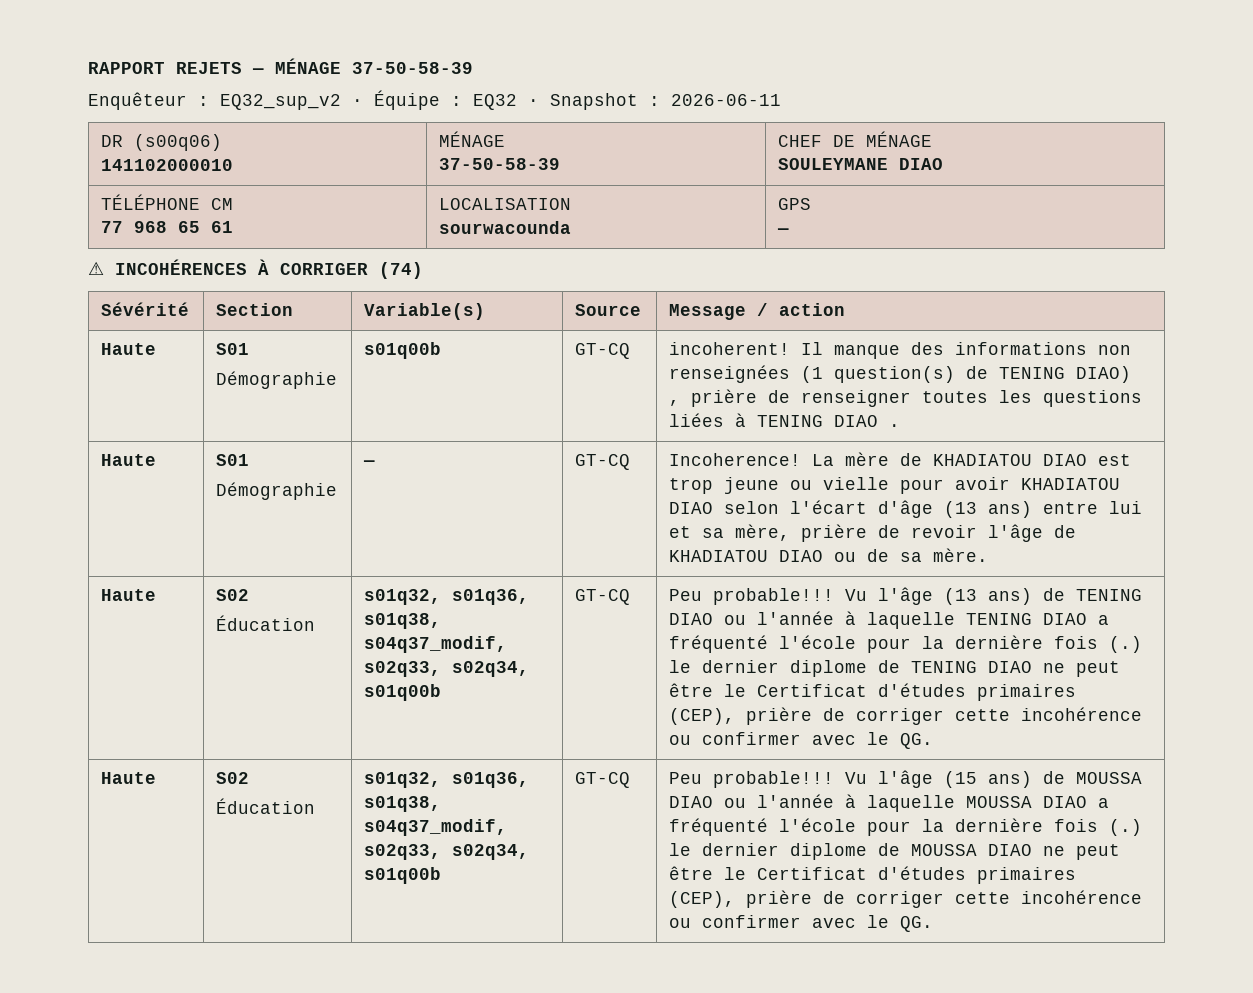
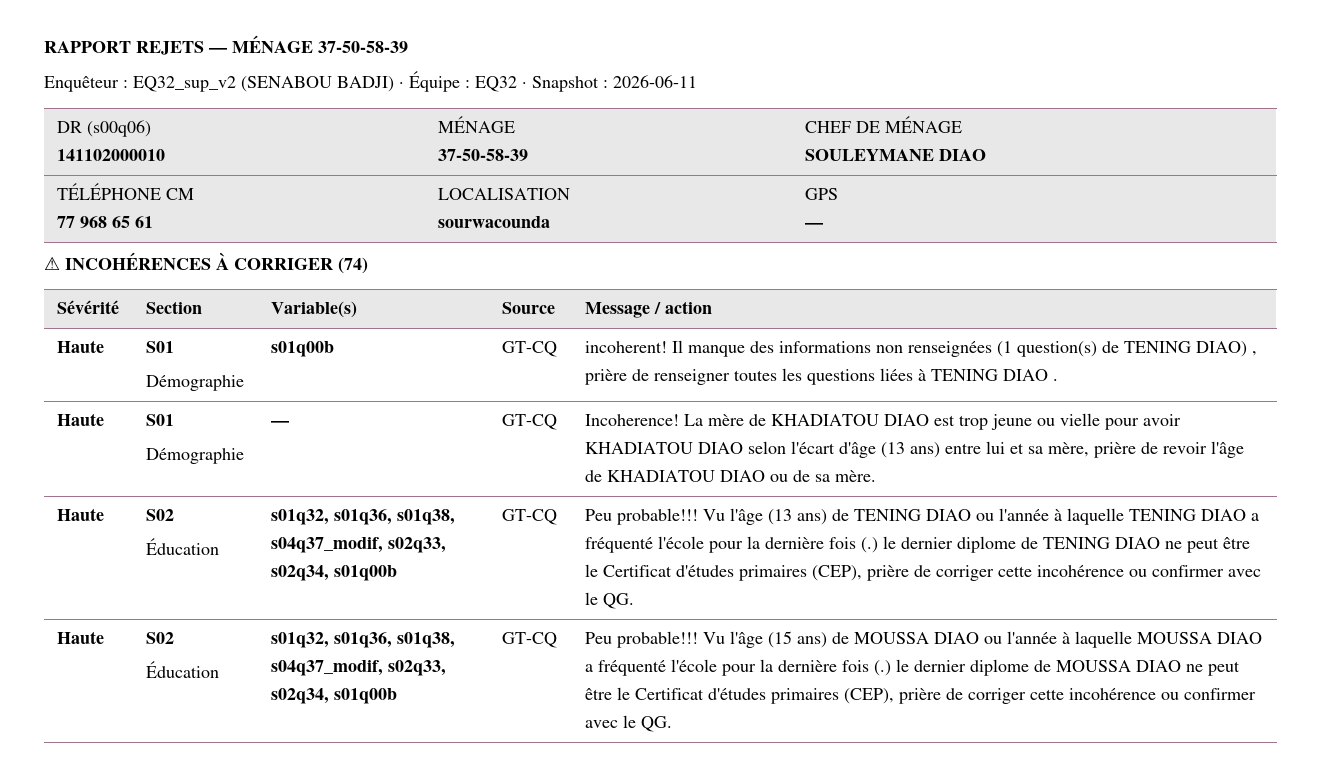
(341, 102) none -> [241,76,394,92] (SENABOU BADJI)

